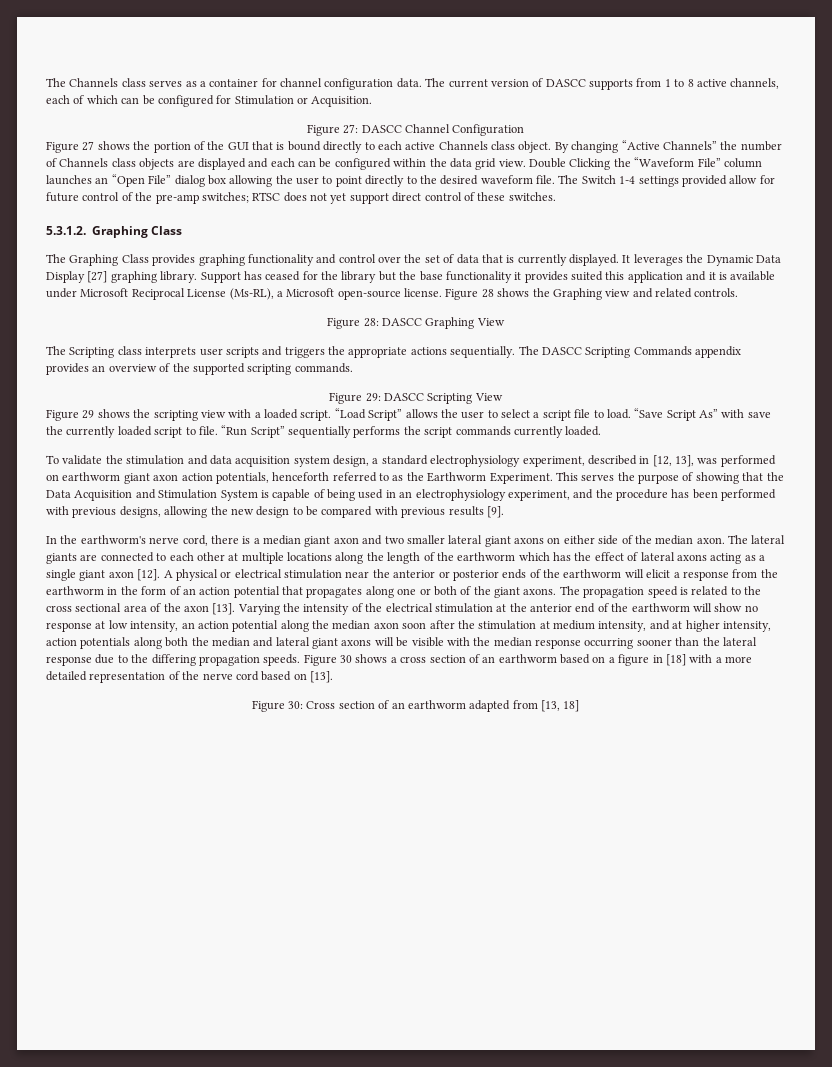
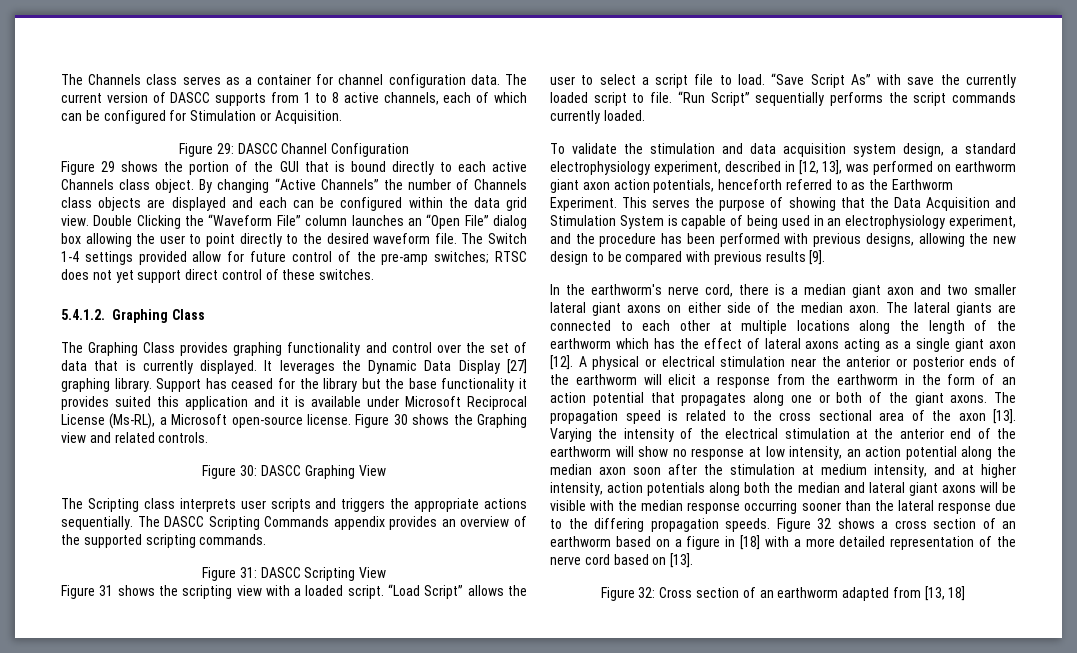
[343,124,359,134] 27: -> [216,143,234,154] 29:
[82,141,95,151] 27 -> [101,161,116,172] 29
[46,226,86,235] 5.3.1.2. -> [61,309,105,320] 5.4.1.2.
[481,289,494,298] 28 -> [393,414,408,425] 30
[363,318,379,327] 28: -> [240,465,258,476] 30:
[365,393,381,402] 29: -> [239,567,257,578] 31:
[82,410,95,419] 29 -> [99,585,114,596] 31
[340,655,352,663] 30 -> [817,518,831,529] 32
[288,701,303,709] 30: -> [638,587,656,598] 32:

